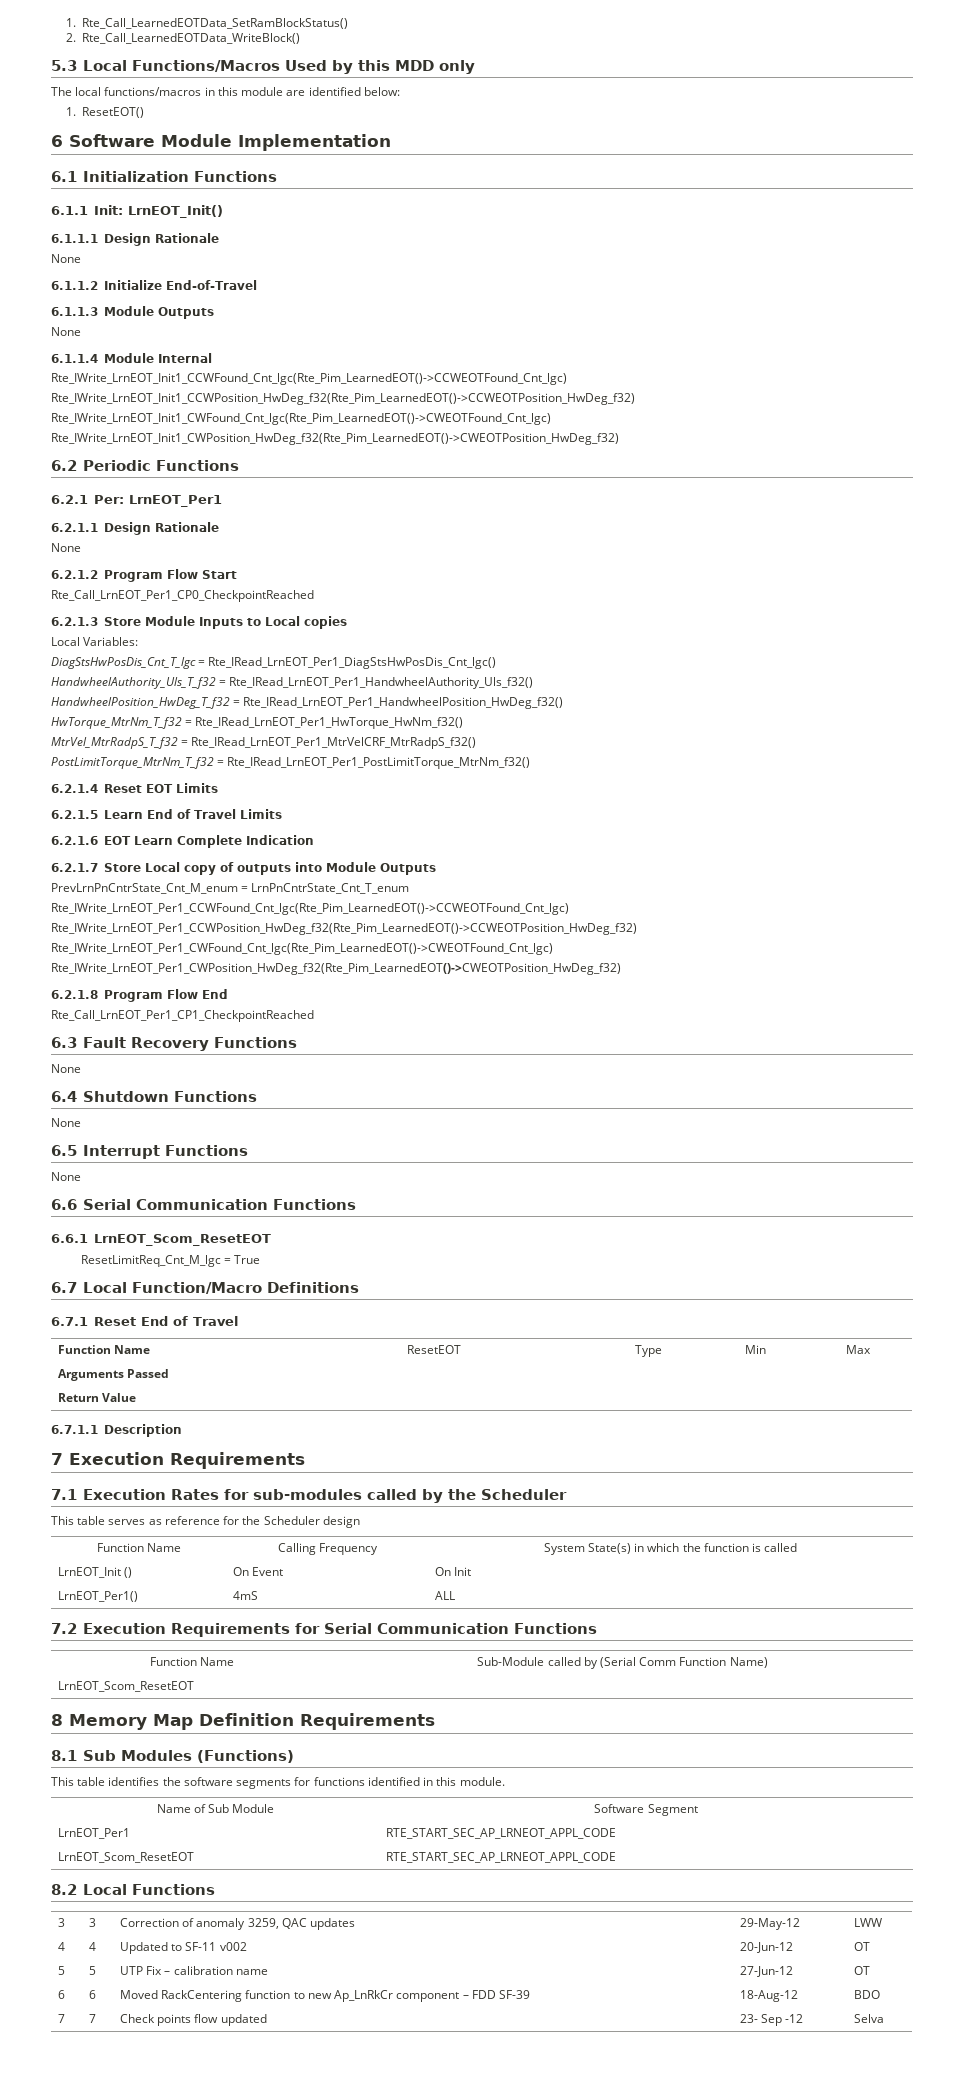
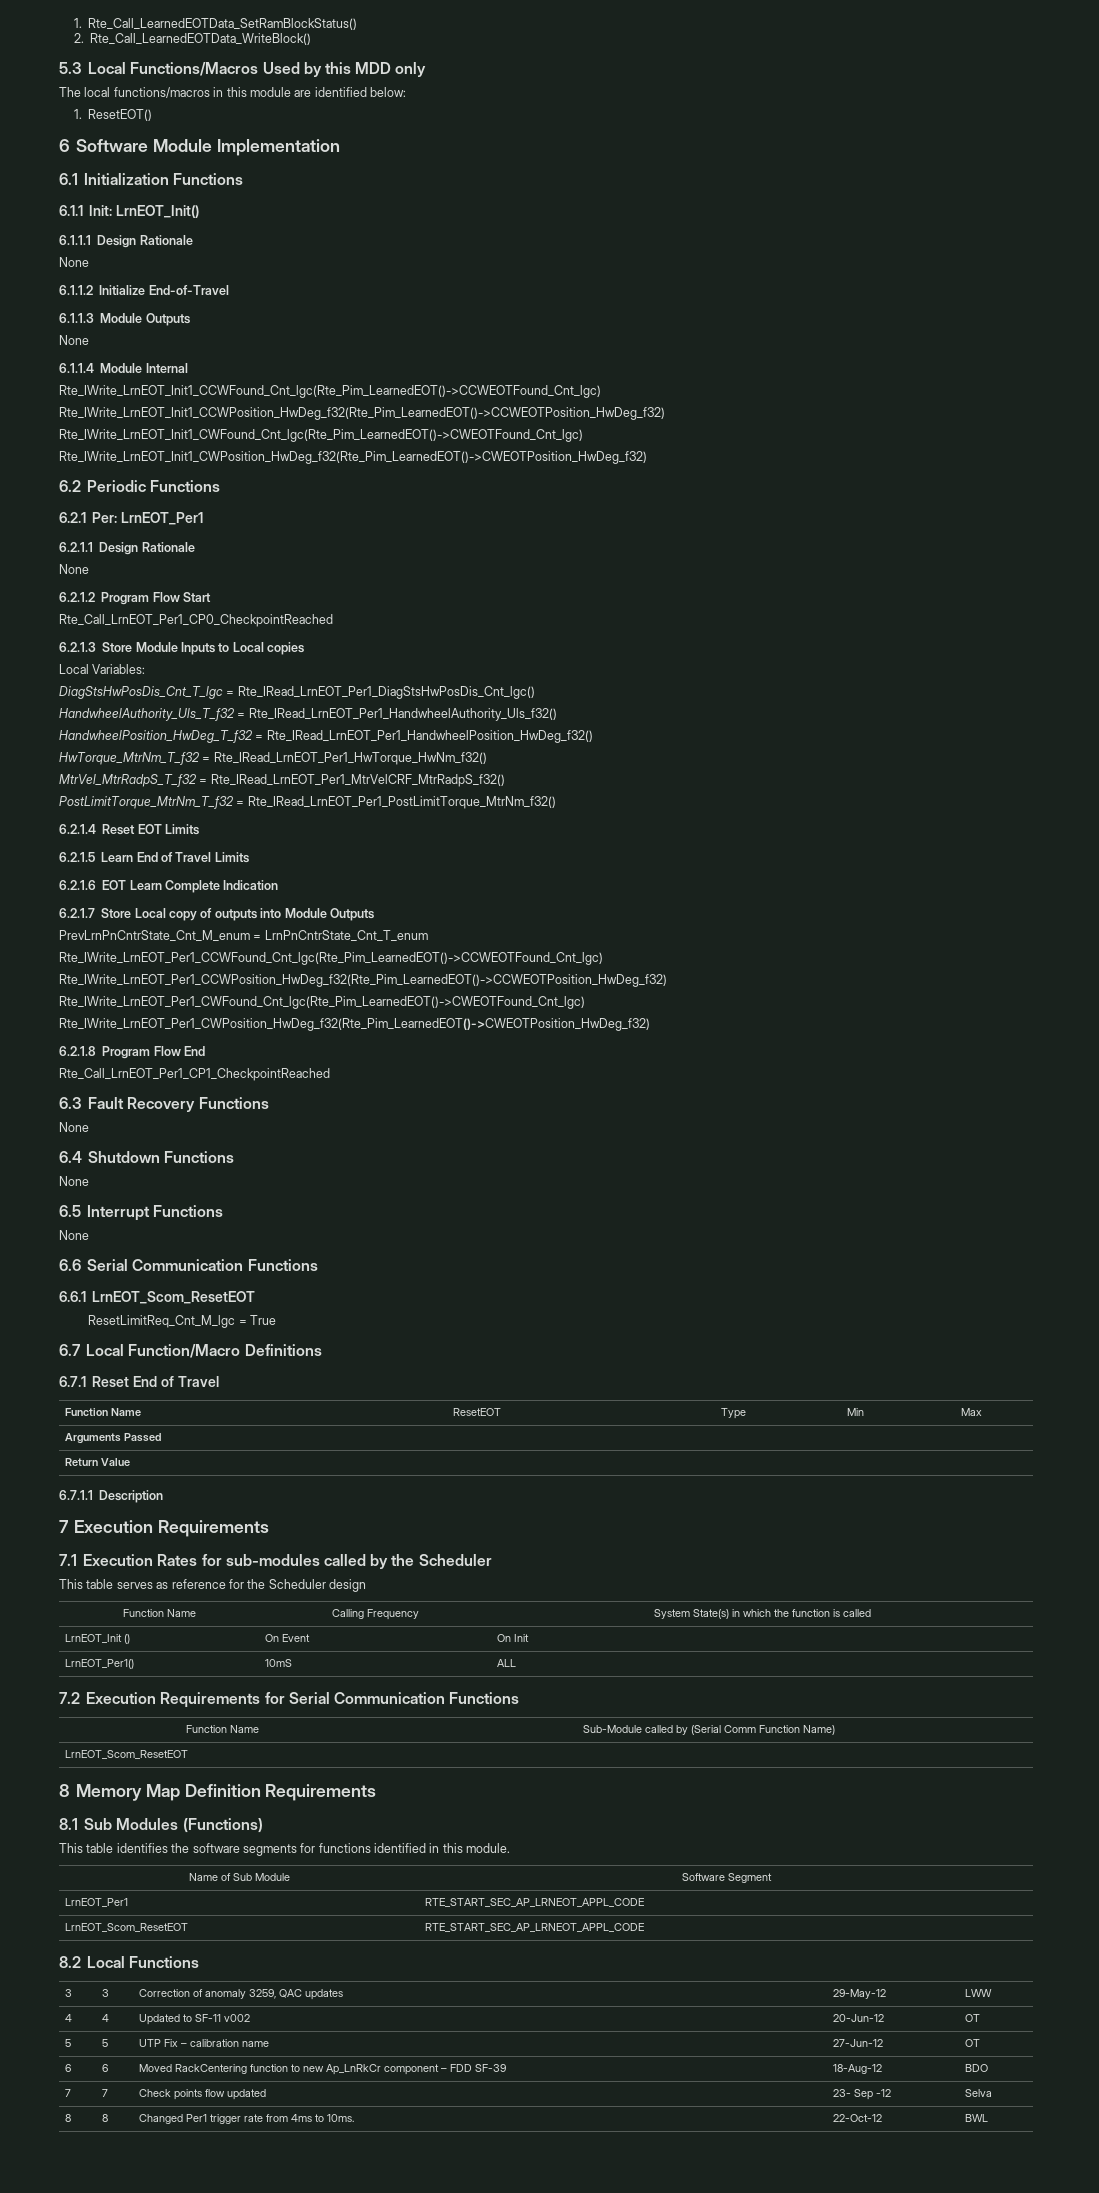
[233,1591,259,1600] 4mS -> [265,1659,293,1667] 10mS
(885, 2018) none -> [65,2114,72,2122] [102,2114,109,2122] [139,2114,355,2124] [833,2114,883,2122] [965,2114,989,2122] // 8 | 8 | Changed Per1 trigger rate from 4ms to 10ms. | 22-Oct-12 | BWL

